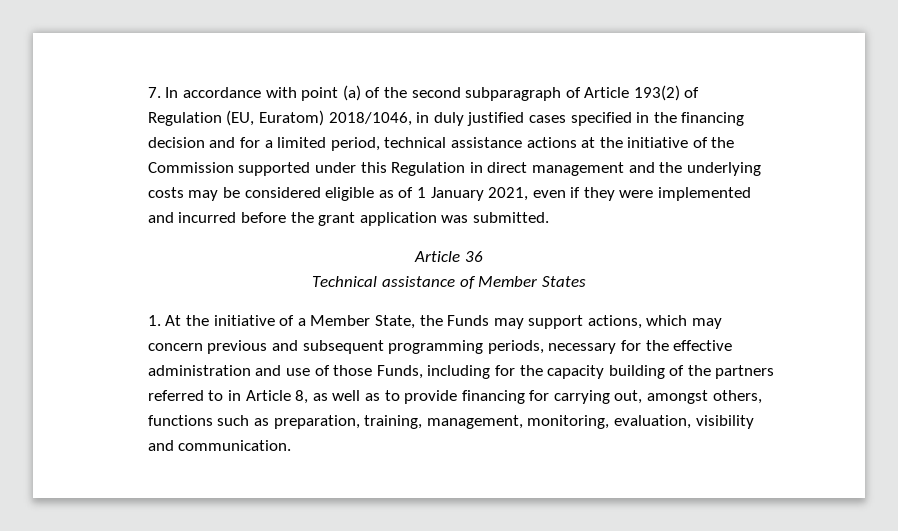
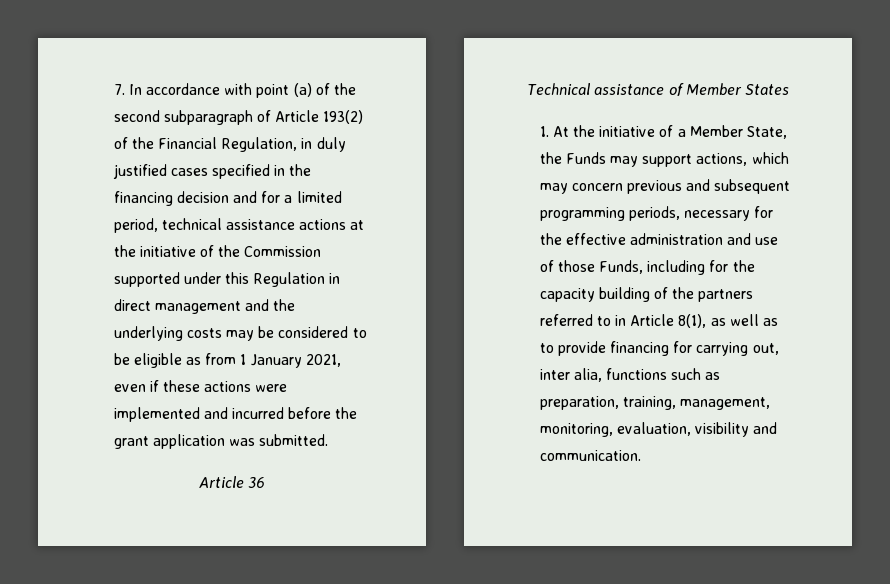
[147,110,412,126] Regulation (EU, Euratom) 2018/1046, -> [131,137,298,152] the Financial Regulation,
(321, 192) none -> [352,328,367,338] [113,353,130,365] to be
[398,187,414,198] of -> [205,353,237,365] from
[583,187,615,201] they -> [163,380,252,392] these actions
[295,390,309,404] 8, -> [678,314,707,328] 8(1),
[647,390,762,404] amongst others, -> [539,368,602,382] inter alia,

